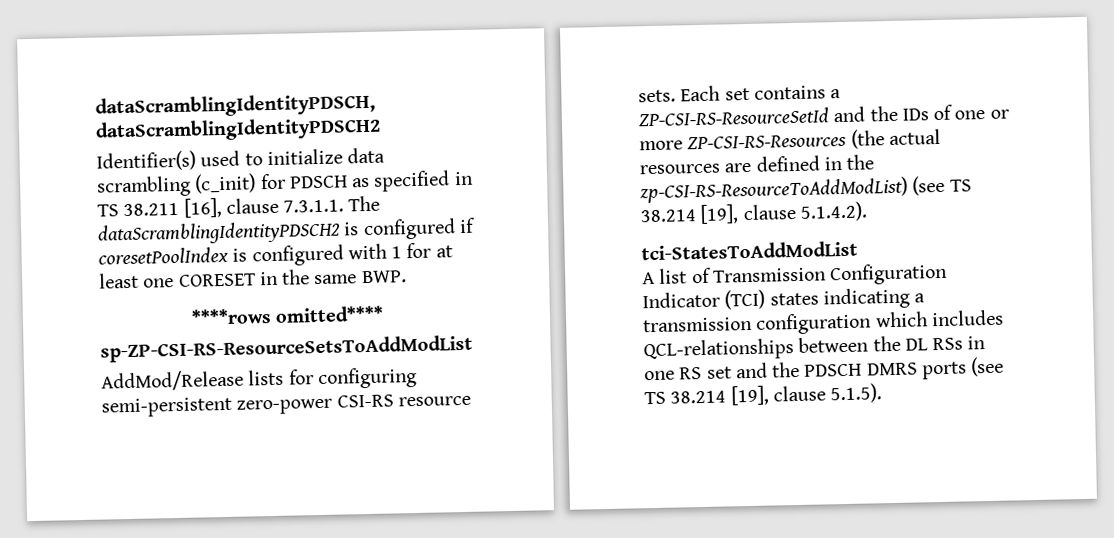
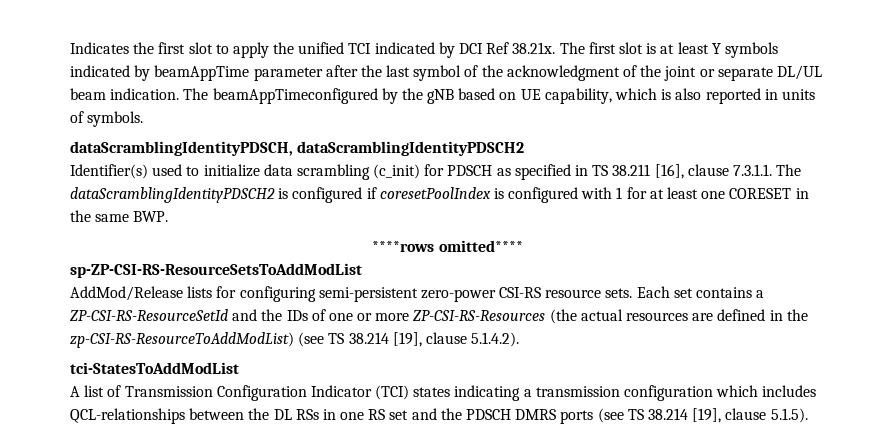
(95, 105) none -> [70,42,778,58] [70,65,822,81] [70,88,815,104] [70,111,144,127] Indicates the first slot to apply the unified TCI indicated by DCI Ref 38.21x. The first slot is at least Y symbols indicated by beamAppTime parameter after the last symbol of the acknowledgment of the joint or separate DL/UL beam indication. The beamAppTimeconfigured by the gNB based on UE capability, which is also reported in units of symbols. //

